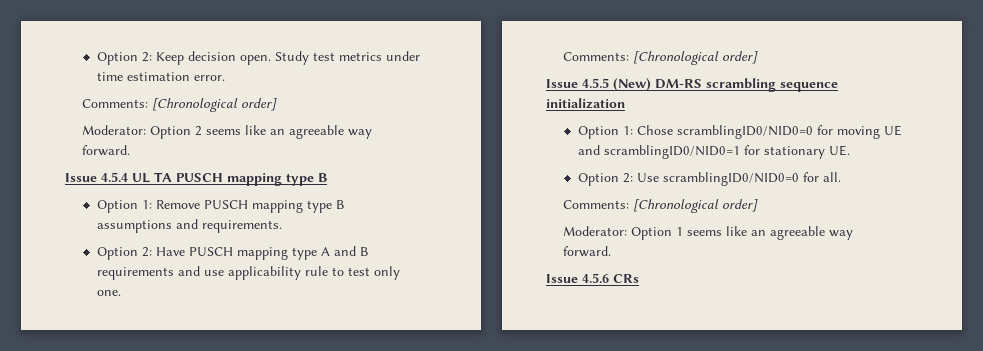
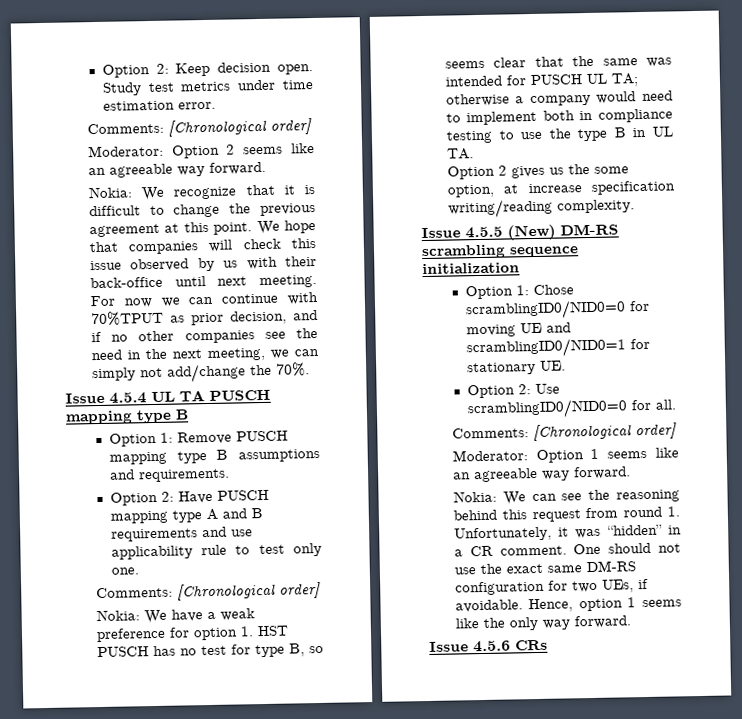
(130, 150) none -> [87,184,315,201] [88,202,316,218] [88,219,316,238] [88,237,316,255] [89,255,317,272] [89,274,317,289] [89,291,318,308] [90,309,318,327] [90,327,318,344] [90,347,319,362] [91,362,310,383] // Nokia: We recognize that it is difficult to change the previous agreement at this point. We hope that companies will check this issue observed by us with their back-office until next meeting. For now we can continue with 70%TPUT as prior decision, and if no other companies see the need in the next meeting, we can simply not add/change the 70%.
(758, 57) none -> [95,608,255,624] [95,625,289,643] [96,643,324,658] [444,55,672,69] [444,73,639,87] [445,90,673,107] [445,108,673,126] [445,126,673,144] [446,148,474,160] [446,163,629,180] [446,180,676,198] [447,198,635,219] // Nokia: We have a weak preference for option 1. HST PUSCH has no test for type B, so seems clear that the same was intended for PUSCH UL TA; otherwise a company would need to implement both in compliance testing to use the type B in UL TA. // Option 2 gives us the some option, at increase specification writing/reading complexity.
(611, 251) none -> [452,489,680,505] [452,506,680,523] [453,524,682,542] [453,542,681,557] [453,560,636,575] [454,578,649,596] [454,597,682,613] [454,615,631,631] // Nokia: We can see the reasoning behind this request from round 1. Unfortunately, it was “hidden” in a CR comment. One should not use the exact same DM-RS configuration for two UEs, if avoidable. Hence, option 1 seems like the only way forward.

